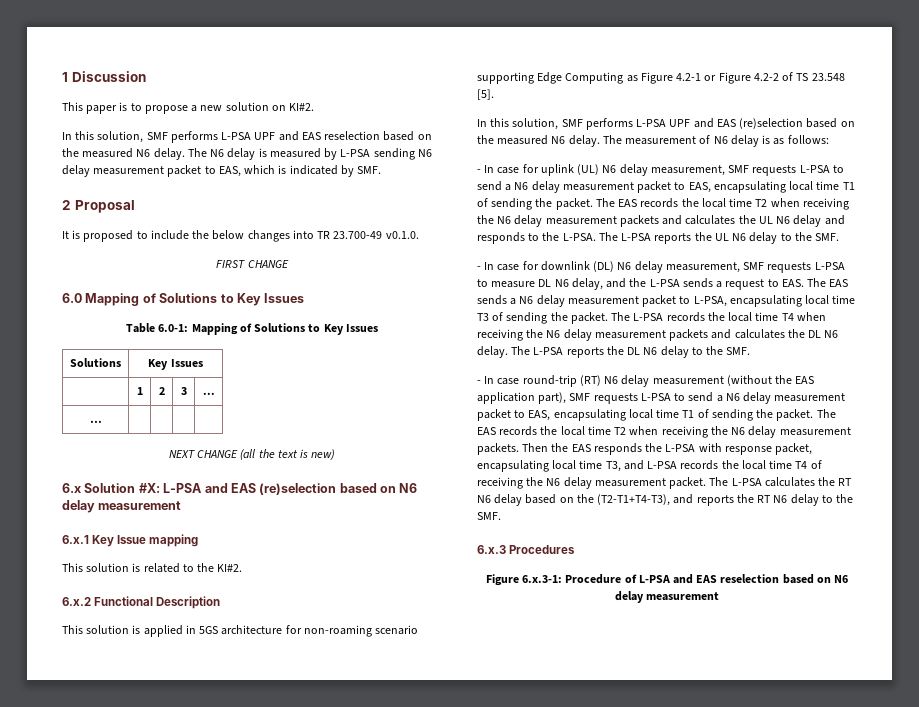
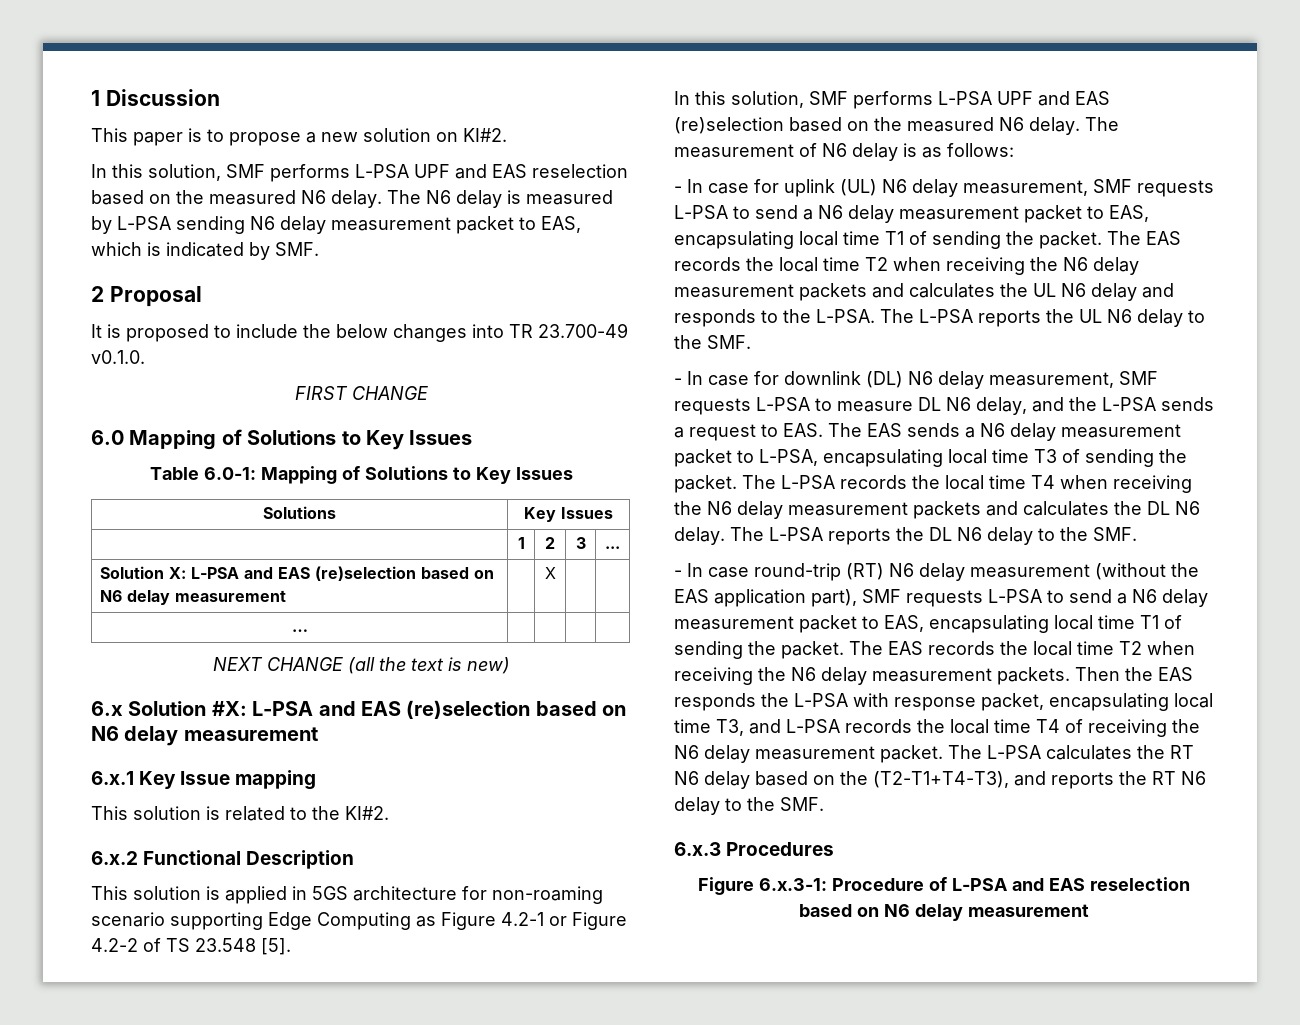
(215, 393) none -> [100,566,495,581] [100,590,287,605] [544,567,556,579] // Solution X: L-PSA and EAS (re)selection based on N6 delay measurement | | X | |

